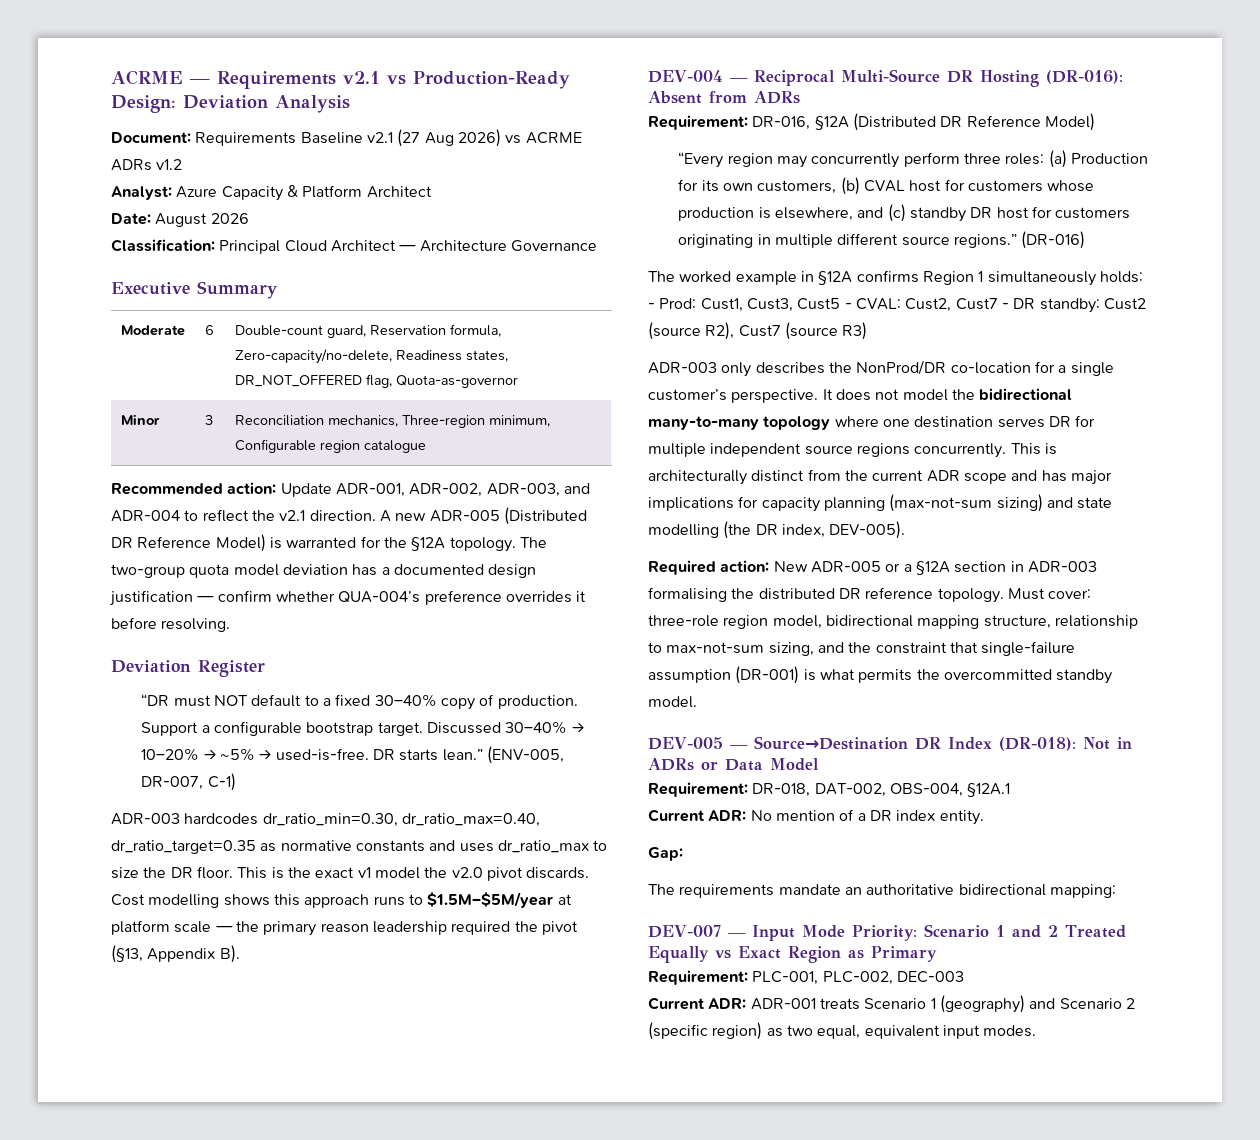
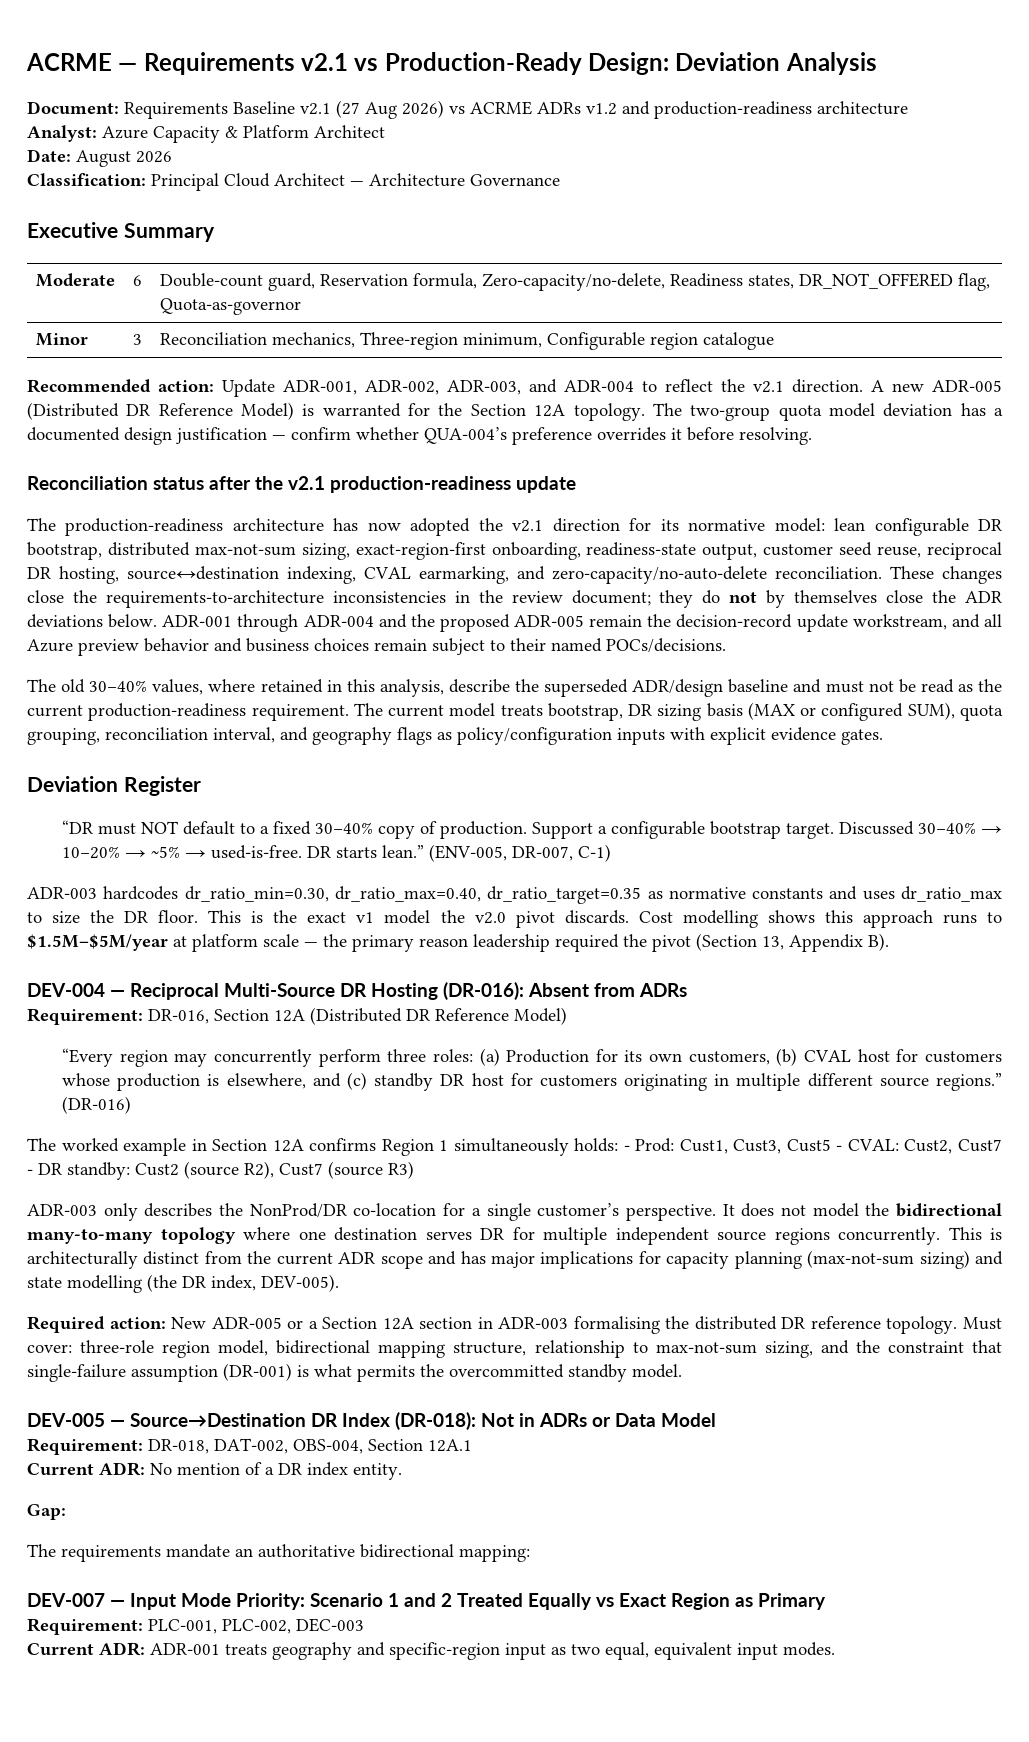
(183, 164) none -> [622,101,908,119] and production-readiness architecture
[411,537,446,551] §12A -> [470,404,566,417] Section 12A
(231, 625) none -> [27,476,576,493] [27,518,1003,536] [27,542,1002,560] [27,566,1002,584] [27,590,1002,608] [27,614,1002,632] [27,638,726,656] [27,679,1003,697] [27,702,1003,721] [27,727,883,745] // Reconciliation status after the v2.1 production-readiness update // The production-readiness architecture has now adopted the v2.1 direction for its normative model: lean configurable DR bootstrap, distributed max-not-sum sizing, exact-region-first onboarding, readiness-state output, customer seed reuse, reciprocal DR hosting, source↔destination indexing, CVAL earmarking, and zero-capacity/no-auto-delete reconciliation. These changes close the requirements-to-architecture inconsistencies in the review document; they do not by themselves close the ADR deviations below. ADR-001 through ADR-004 and the proposed ADR-005 remain the decision-record update workstream, and all Azure preview behavior and business choices remain subject to their named POCs/decisions. // The old 30–40% values, where retained in this analysis, describe the superseded ADR/design baseline and must not be read as the current production-readiness requirement. The current model treats bootstrap, DR sizing basis (MAX or configured SUM), quota grouping, reconciliation interval, and geography flags as policy/configuration inputs with explicit evidence gates.
[111,945,143,963] (§13, -> [696,933,784,951] (Section 13,
[814,116,849,130] §12A -> [214,1009,305,1022] Section 12A
[818,271,853,285] §12A -> [212,1139,304,1152] Section 12A
[915,561,950,575] §12A -> [322,1317,414,1330] Section 12A
[967,783,1011,797] §12A.1 -> [368,1439,472,1452] Section 12A.1
[864,995,1135,1013] [648,1022,763,1040] Scenario 1 (geography) and Scenario 2 (specific region) -> [272,1642,546,1660] geography and specific-region input

